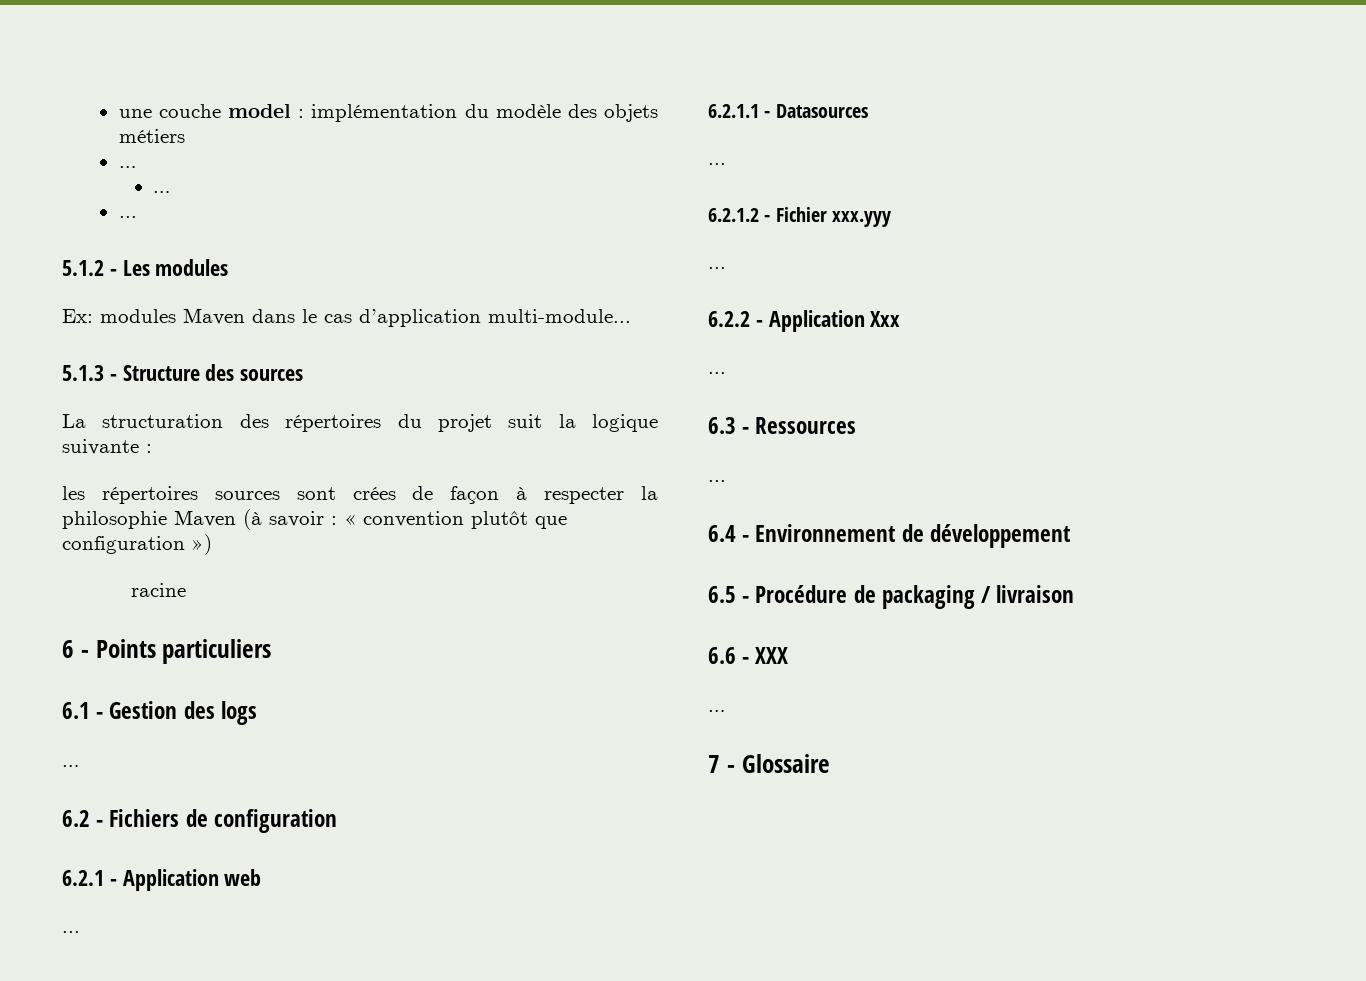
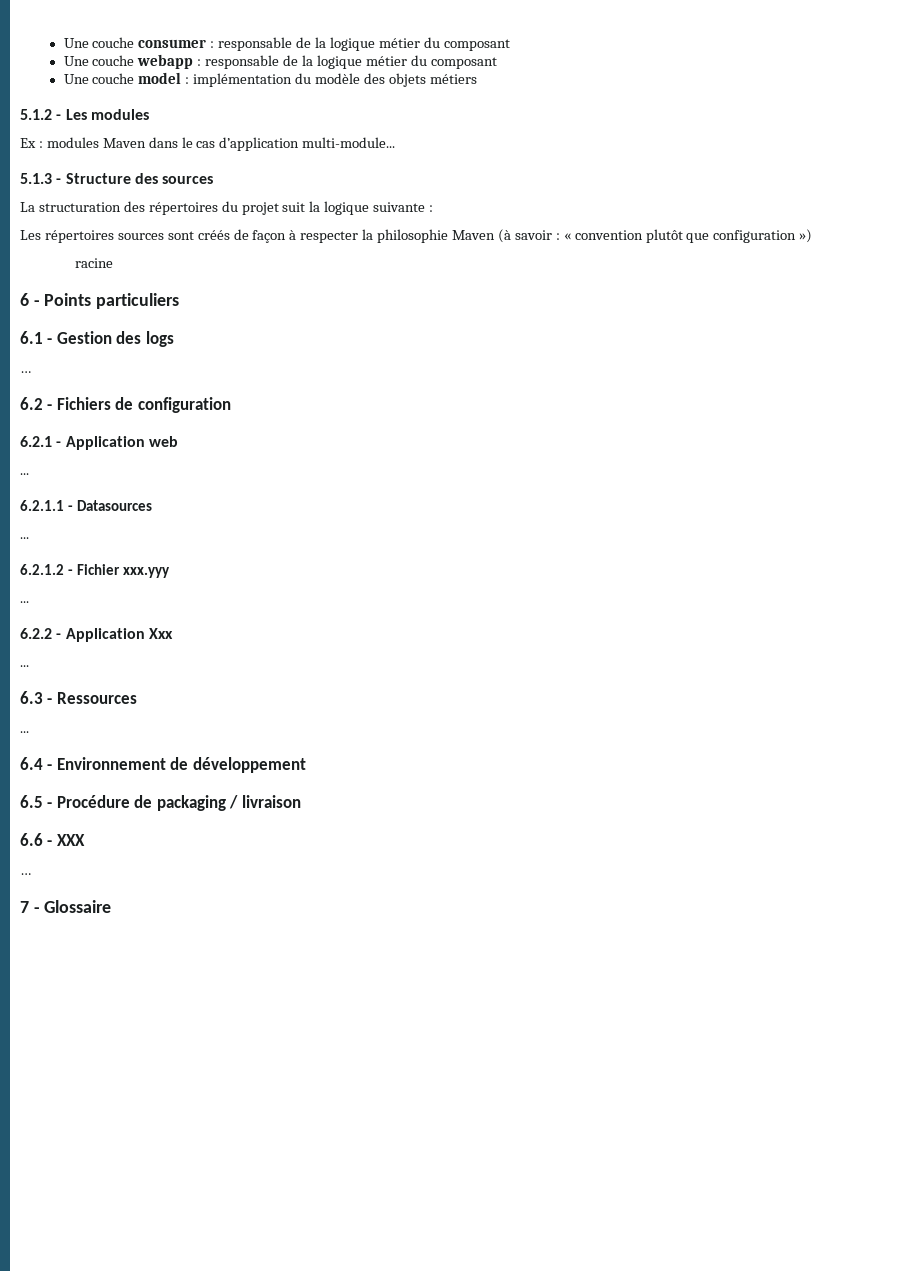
[118,109,152,118] une -> [63,37,510,51] [63,54,497,69] [63,74,89,84] Une couche consumer : responsable de la logique métier du composant // Une couche webapp : responsable de la logique métier du composant // Une
[118,166,137,168] [153,191,172,193] [118,216,137,218] // … // … // ... -> (477, 79) none
[62,309,93,323] Ex: -> [20,138,43,148] Ex :
[62,486,85,500] les -> [20,230,41,240] Les
[352,487,396,500] crées -> [197,230,230,240] créés

